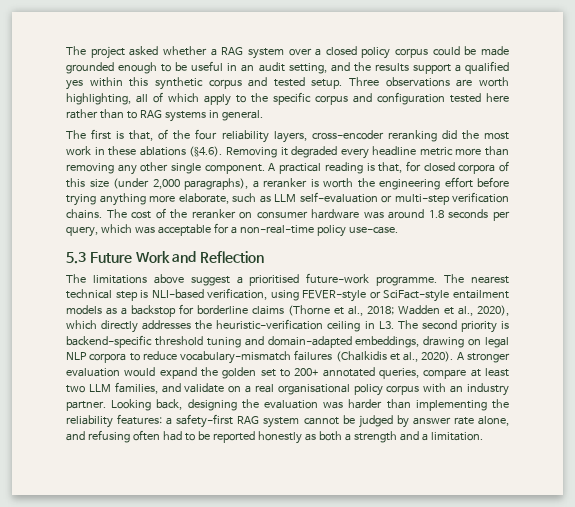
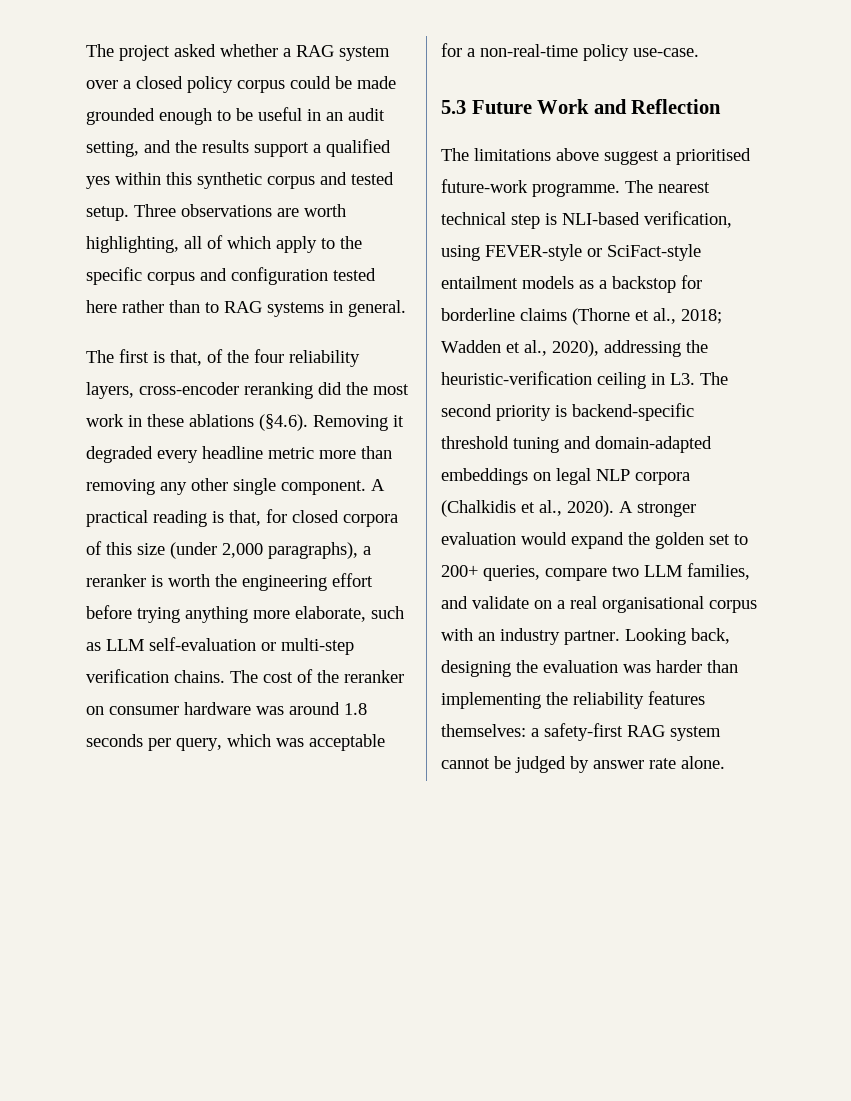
[66,320,192,333] which directly addresses -> [604,340,681,357] addressing
[355,336,465,348] embeddings, drawing -> [441,468,528,485] embeddings
[129,350,333,364] to reduce vocabulary-mismatch failures -> (690, 478) none
[322,367,375,377] annotated -> (478, 571) none
[470,368,509,377] at least -> (607, 574) none
[353,384,383,396] policy -> (704, 604) none
[117,414,163,425] features: -> [648,691,705,705] [441,724,526,737] features themselves:
[477,416,509,426] [66,430,483,444] alone, and refusing often had to be reported honestly as both a strength and a limitation. -> [681,756,725,769] alone.

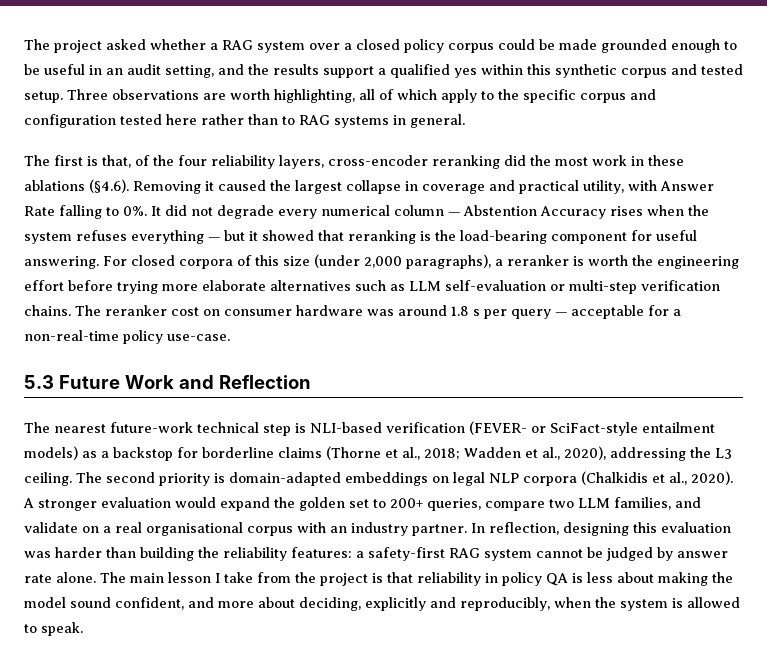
[86,446,392,463] [86,478,385,495] [86,509,287,527] degraded every headline metric more than removing any other single component. A practical reading is that, for -> [218,180,714,194] [24,205,709,219] [24,230,697,244] [24,256,127,269] caused the largest collapse in coverage and practical utility, with Answer Rate falling to 0%. It did not degrade every numerical column — Abstention Accuracy rises when the system refuses everything — but it showed that reranking is the load-bearing component for useful answering. For
[185,606,366,623] anything more elaborate, -> [162,280,351,291] more elaborate alternatives
[263,669,404,683] cost of the reranker -> [105,305,199,316] reranker cost
[86,734,304,751] seconds per query, which was -> [473,309,567,319] s per query —
[474,148,751,165] [441,179,710,197] limitations above suggest a prioritised future-work programme. The nearest -> [54,422,193,433] nearest future-work
[644,211,732,228] [441,244,582,261] verification, using FEVER-style -> [386,421,527,435] verification (FEVER-
[522,276,574,289] models -> [24,446,78,460] models)
[441,371,728,389] [441,403,694,421] [441,436,591,453] heuristic-verification ceiling in L3. The second priority is backend-specific threshold tuning and -> [715,448,732,459] [24,472,225,486] L3 ceiling. The second priority is
[625,628,730,645] [441,660,538,677] Looking back, designing the -> [471,522,657,536] In reflection, designing this
[441,692,541,709] implementing -> [140,547,194,561] building
[648,691,705,705] [441,724,526,737] features themselves: -> [291,547,352,558] features:
(725, 762) none -> [100,572,733,586] [24,597,740,611] [24,622,83,636] The main lesson I take from the project is that reliability in policy QA is less about making the model sound confident, and more about deciding, explicitly and reproducibly, when the system is allowed to speak.

